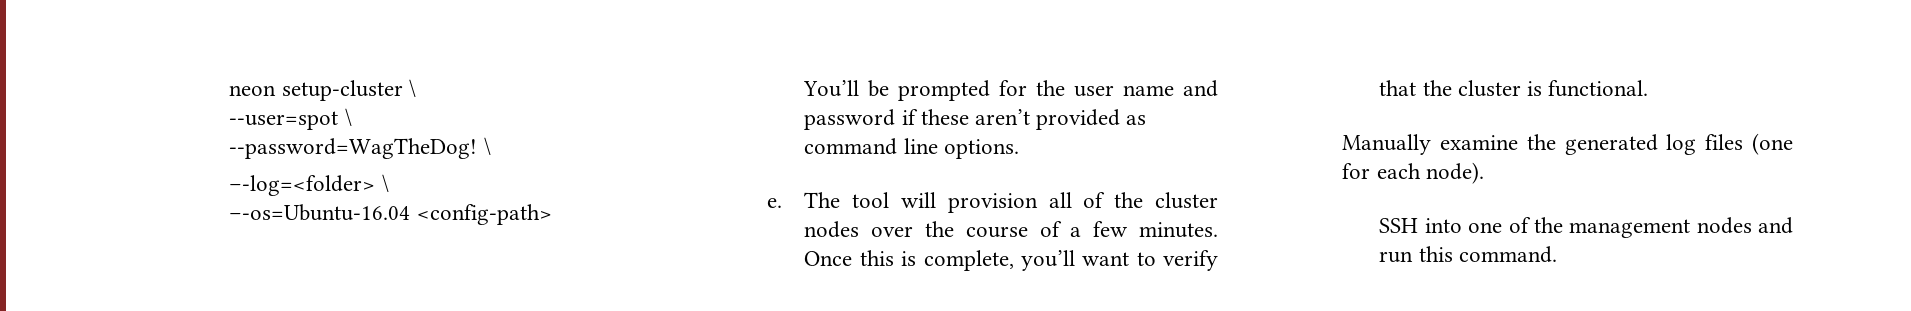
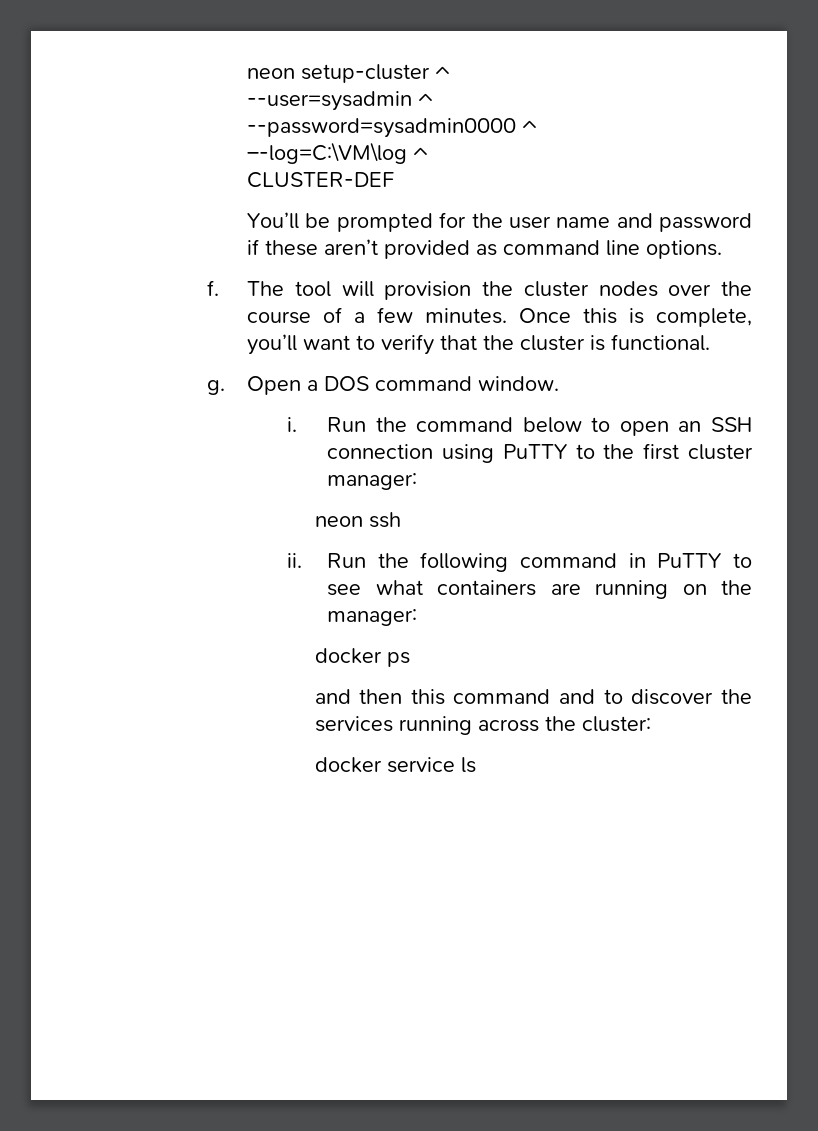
[408,79,416,97] [229,108,352,130] [229,137,491,159] [229,174,389,196] [229,204,552,225] \ // --user=spot \ // --password=WagTheDog! \ // –-log=<folder> \ // –-os=Ubuntu-16.04 <config-path> -> [435,66,451,79] [247,91,434,111] [247,118,538,138] [247,142,429,164] [247,172,395,188] ^ // --user=sysadmin ^ // --password=sysadmin0000 ^ // –-log=C:\VM\log ^ // CLUSTER-DEF
[767,198,783,208] e. -> [207,280,220,296] f.
[1048,192,1106,208] all of -> (472, 290) none
[1342,133,1793,155] [1342,162,1484,184] [1379,217,1793,238] [1379,246,1557,263] Manually examine the generated log files (one for each node). // SSH into one of the management nodes and run this command. -> [207,376,560,395] [287,417,752,436] [327,443,753,463] [327,473,418,490] [314,512,401,528] [287,552,752,572] [327,580,752,599] [327,609,418,626] [314,648,410,667] [314,689,752,705] [314,716,651,735] [314,757,476,773] g. Open a DOS command window. // i. Run the command below to open an SSH connection using PuTTY to the first cluster manager: // neon ssh // ii. Run the following command in PuTTY to see what containers are running on the manager: // docker ps // and then this command and to discover the services running across the cluster: // docker service ls

